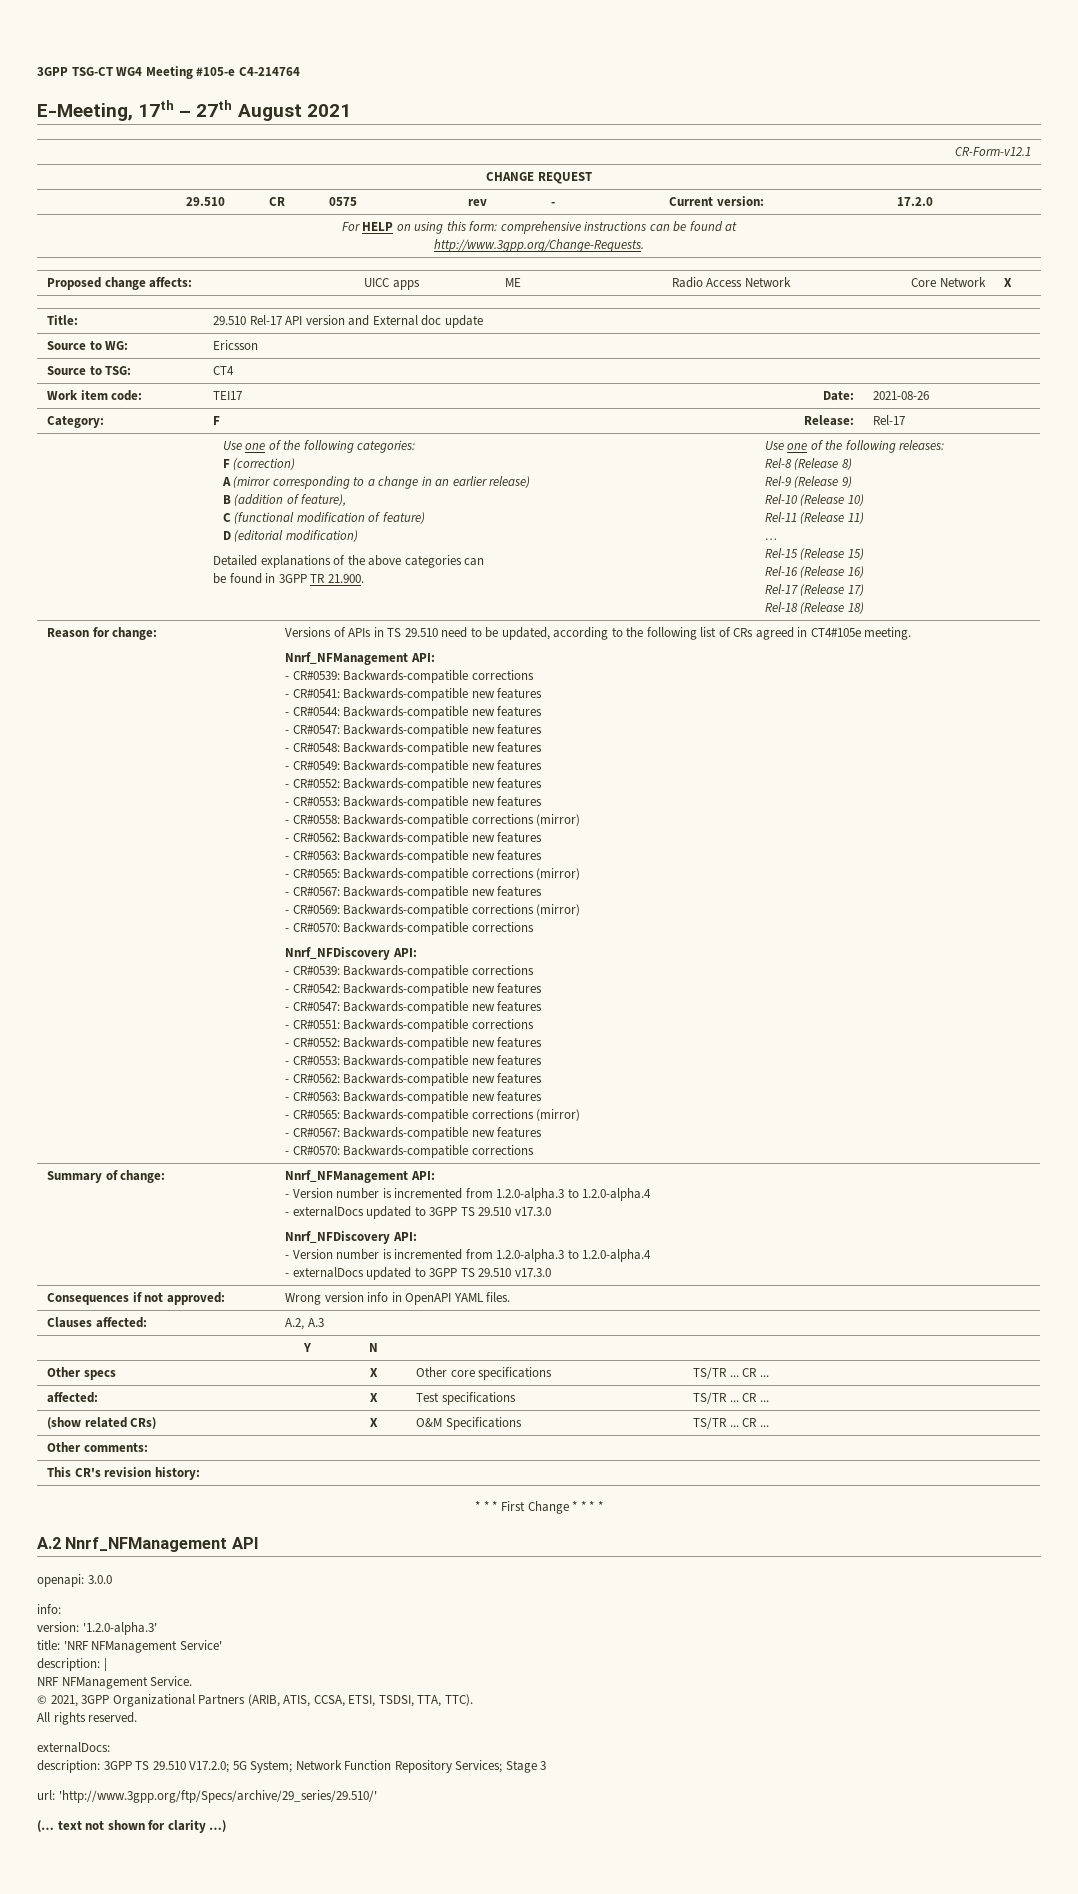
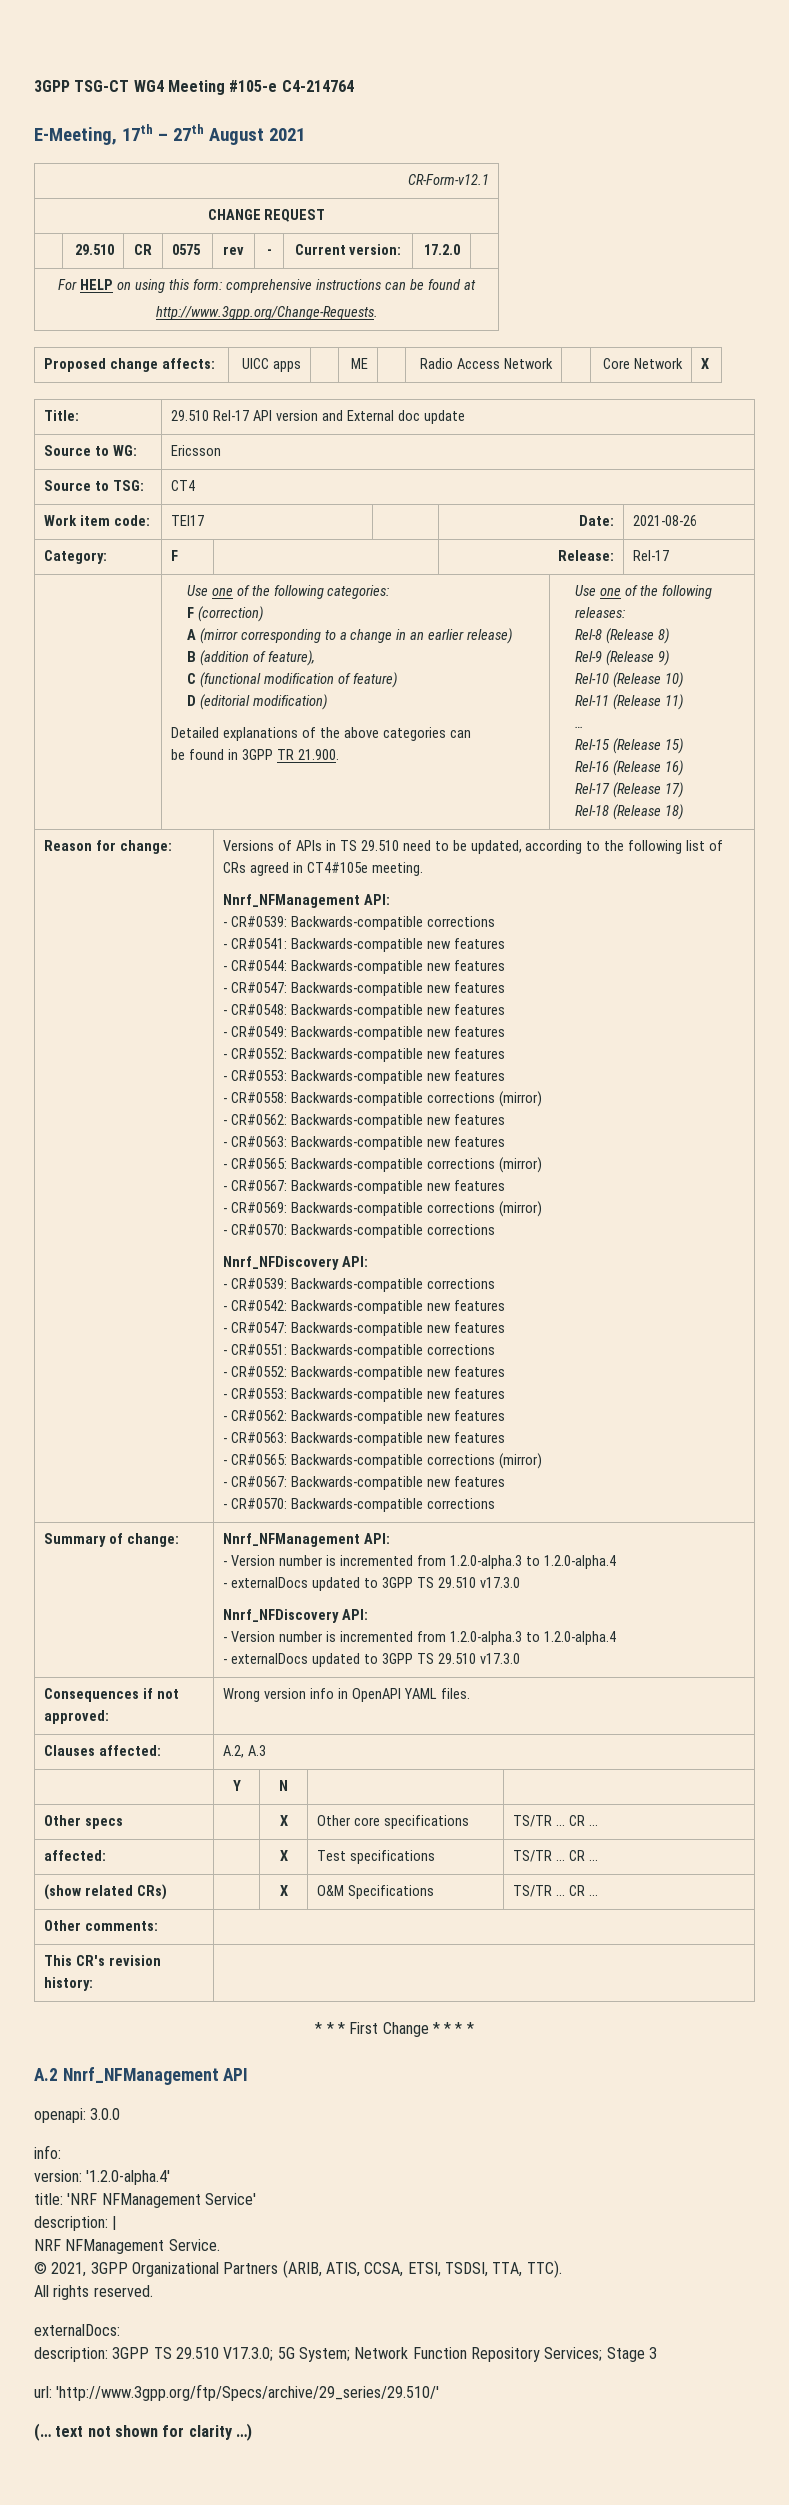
[82,1622,157,1635] '1.2.0-alpha.3' -> [86,2170,171,2185] '1.2.0-alpha.4'
[189,1761,230,1773] V17.2.0; -> [223,2347,274,2361] V17.3.0;

